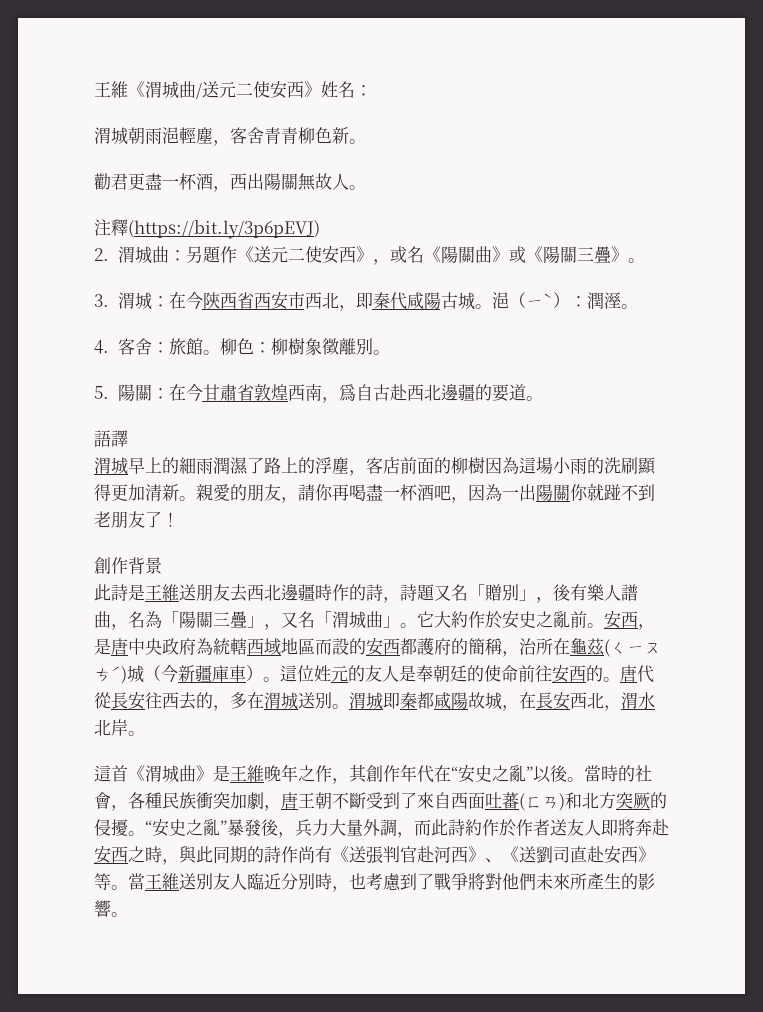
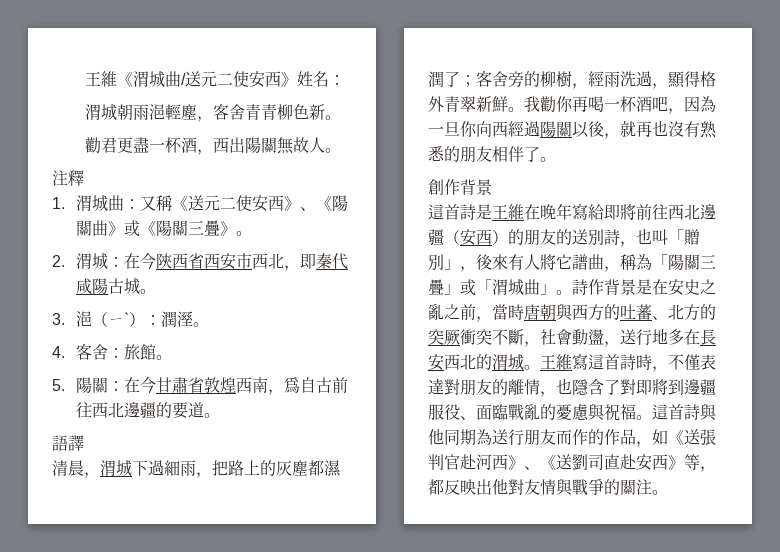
[128,220,320,239] [94,248,109,261] (https://bit.ly/3p6pEVJ) // 2. -> [52,197,65,209] // 1.
[185,246,237,263] 另題作 -> [139,195,173,212] 又稱
[372,246,424,265] ，或名 -> [299,207,316,211] 、
[94,294,109,307] 3. -> [52,255,65,267] 2.
(492, 306) none -> [52,313,65,325] // 3.
[219,338,390,355] 柳色：柳樹象徵離別。 -> (172, 357) none
[389,384,407,401] 赴 -> [331,377,348,393] [75,402,92,418] 前往
[94,457,656,476] [94,483,655,503] [94,511,179,528] 渭城早上的細雨潤濕了路上的浮塵，客店前面的柳樹因為這場小雨的洗刷顯得更加清新。親愛的朋友，請你再喝盡一杯酒吧，因為一出陽關你就踫不到老朋友了！ -> [52,460,341,478] [428,70,716,89] [428,96,716,114] [428,120,717,139] [428,146,556,162] 清晨，渭城下過細雨，把路上的灰塵都濕潤了；客舍旁的柳樹，經雨洗過，顯得格外青翠新鮮。我勸你再喝一杯酒吧，因為一旦你向西經過陽關以後，就再也沒有熟悉的朋友相伴了。
[94,584,111,601] 此 -> [428,204,460,220] 這首
[179,584,638,603] [94,611,145,630] 送朋友去西北邊疆時作的詩，詩題又名「贈別」，後有樂人譜曲，名 -> [524,203,716,220] [428,228,700,247] [428,254,637,272] 在晚年寫給即將前往西北邊疆（安西）的朋友的送別詩，也叫「贈別」，後來有人將它譜曲，稱
[264,611,315,630] ，又名 -> [460,279,476,296] 或
[417,611,655,630] [94,637,661,657] [94,664,654,684] [94,692,655,711] [94,719,145,736] [94,764,652,784] [94,792,667,811] [94,819,669,838] [94,846,332,865] 它大約作於安史之亂前。安西，是唐中央政府為統轄西域地區而設的安西都護府的簡稱，治所在龜茲(ㄑㄧㄡ ㄘˊ)城（今新疆庫車）。這位姓元的友人是奉朝廷的使命前往安西的。唐代從長安往西去的，多在渭城送別。渭城即秦都咸陽故城，在長安西北，渭水北岸。 // 這首《渭城曲》是王維晚年之作，其創作年代在“安史之亂”以後。當時的社會，各種民族衝突加劇，唐王朝不斷受到了來自西面吐蕃(ㄈㄢ)和北方突厥的侵擾。“安史之亂”暴發後，兵力大量外調，而此詩約作於作者送友人即將奔赴安西之時，與此同期的詩作尚有 -> [572,279,716,296] [428,304,716,322] [428,328,716,347] [428,353,716,372] [428,378,716,397] [428,403,717,421] [428,429,668,447] 詩作背景是在安史之亂之前，當時唐朝與西方的吐蕃、北方的突厥衝突不斷，社會動盪，送行地多在長安西北的渭城。王維寫這首詩時，不僅表達對朋友的離情，也隱含了對即將到邊疆服役、面臨戰亂的憂慮與祝福。這首詩與他同期為送行朋友而作的作品，如
[111,873,655,892] [94,900,111,917] 。當王維送別友人臨近分別時，也考慮到了戰爭將對他們未來所產生的影響 -> [700,466,716,472] [428,479,652,496] ，都反映出他對友情與戰爭的關注

